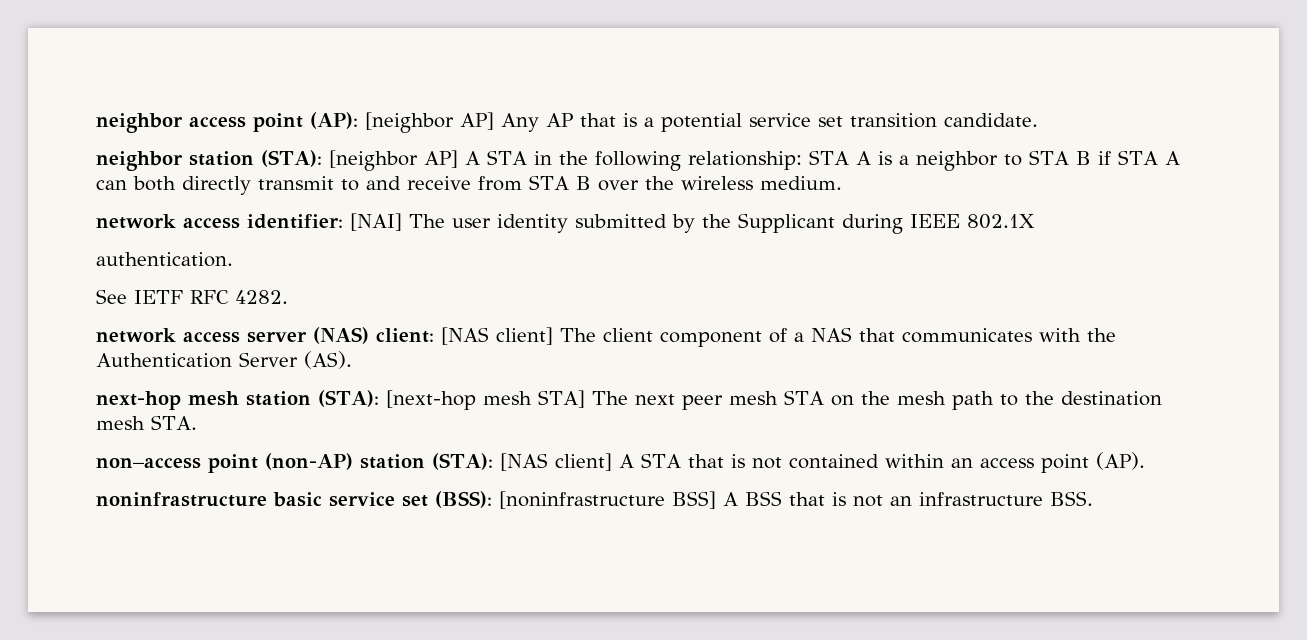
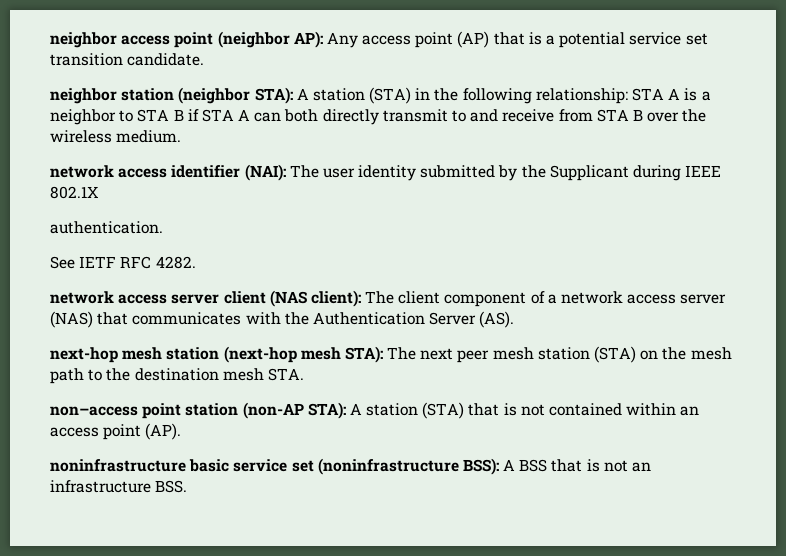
[310,112,573,133] (AP): [neighbor AP] Any AP -> [217,31,490,48] (neighbor AP): Any access point (AP)
[261,150,527,171] (STA): [neighbor AP] A STA -> [178,87,412,104] (neighbor STA): A station (STA)
[247,213,402,231] identifier: [NAI] -> [171,164,286,181] identifier (NAI):
[313,327,553,345] (NAS) client: [NAS client] -> [223,290,361,307] client (NAS client):
[811,327,852,342] NAS -> [561,291,727,304] [50,311,93,328] network access server (NAS)
[318,390,585,410] (STA): [next-hop mesh STA] -> [223,346,383,363] (next-hop mesh STA):
[783,390,824,405] STA -> [537,346,637,363] station (STA)
[265,453,681,471] (non-AP) station (STA): [NAS client] A STA -> [185,402,465,419] station (non-AP STA): A station (STA)
[435,491,716,509] (BSS): [noninfrastructure BSS] -> [317,458,499,475] (noninfrastructure BSS):

